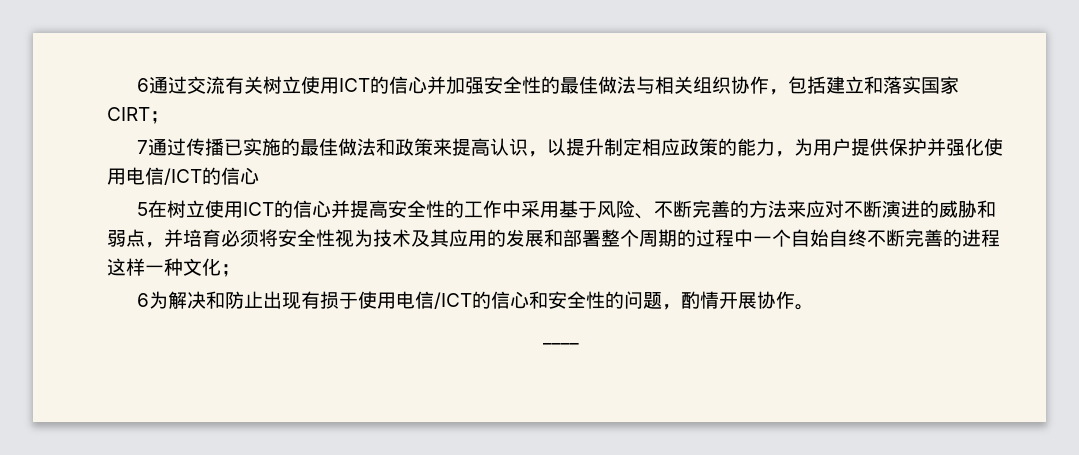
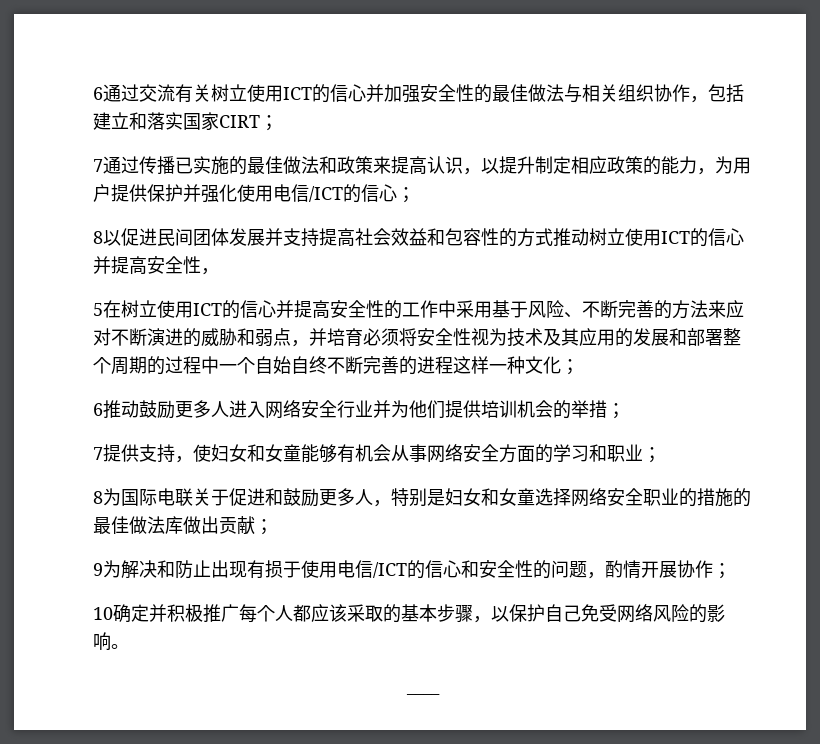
(259, 176) none -> [397,187,415,203] [93,228,744,247] [93,256,219,275] ； // 8以促进民间团体发展并支持提高社会效益和包容性的方式推动树立使用ICT的信心并提高安全性，
(150, 300) none -> [103,400,625,419] [93,444,661,463] [93,488,751,507] [93,516,273,535] [93,563,103,576] 推动鼓励更多人进入网络安全行业并为他们提供培训机会的举措； // 7提供支持，使妇女和女童能够有机会从事网络安全方面的学习和职业； // 8为国际电联关于促进和鼓励更多人，特别是妇女和女童选择网络安全职业的措施的最佳做法库做出贡献； // 9
(796, 300) none -> [713,563,731,579] [93,604,725,623] [93,632,111,651] ； // 10确定并积极推广每个人都应该采取的基本步骤，以保护自己免受网络风险的影响

